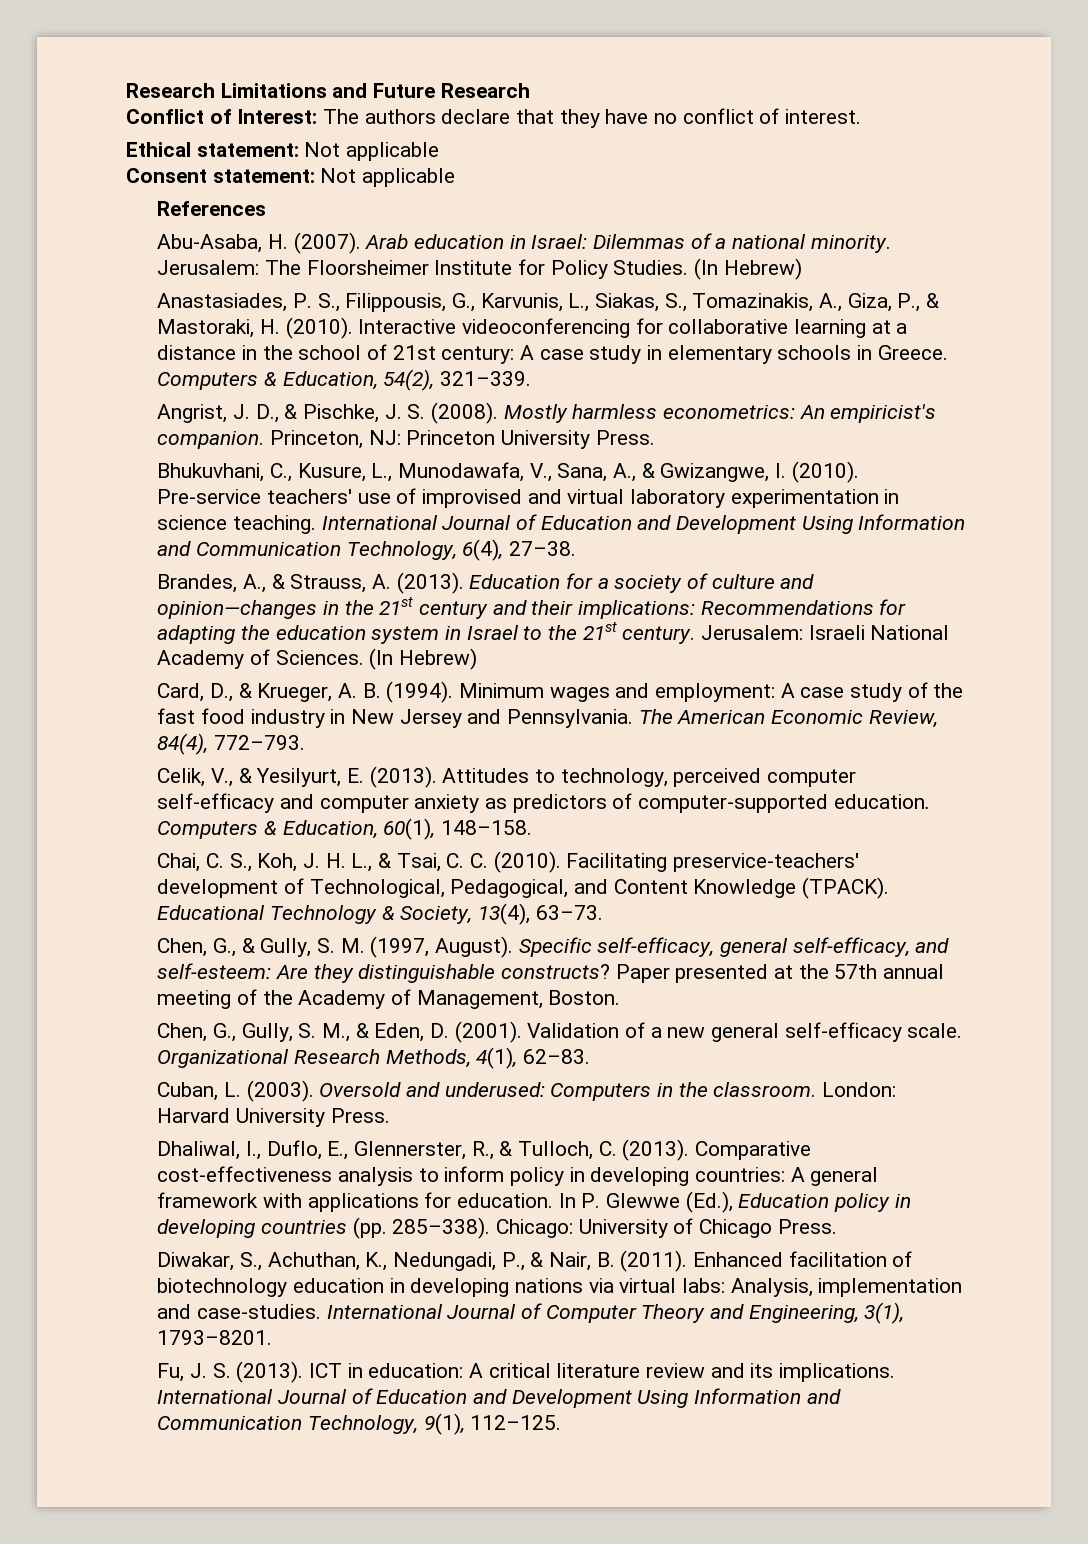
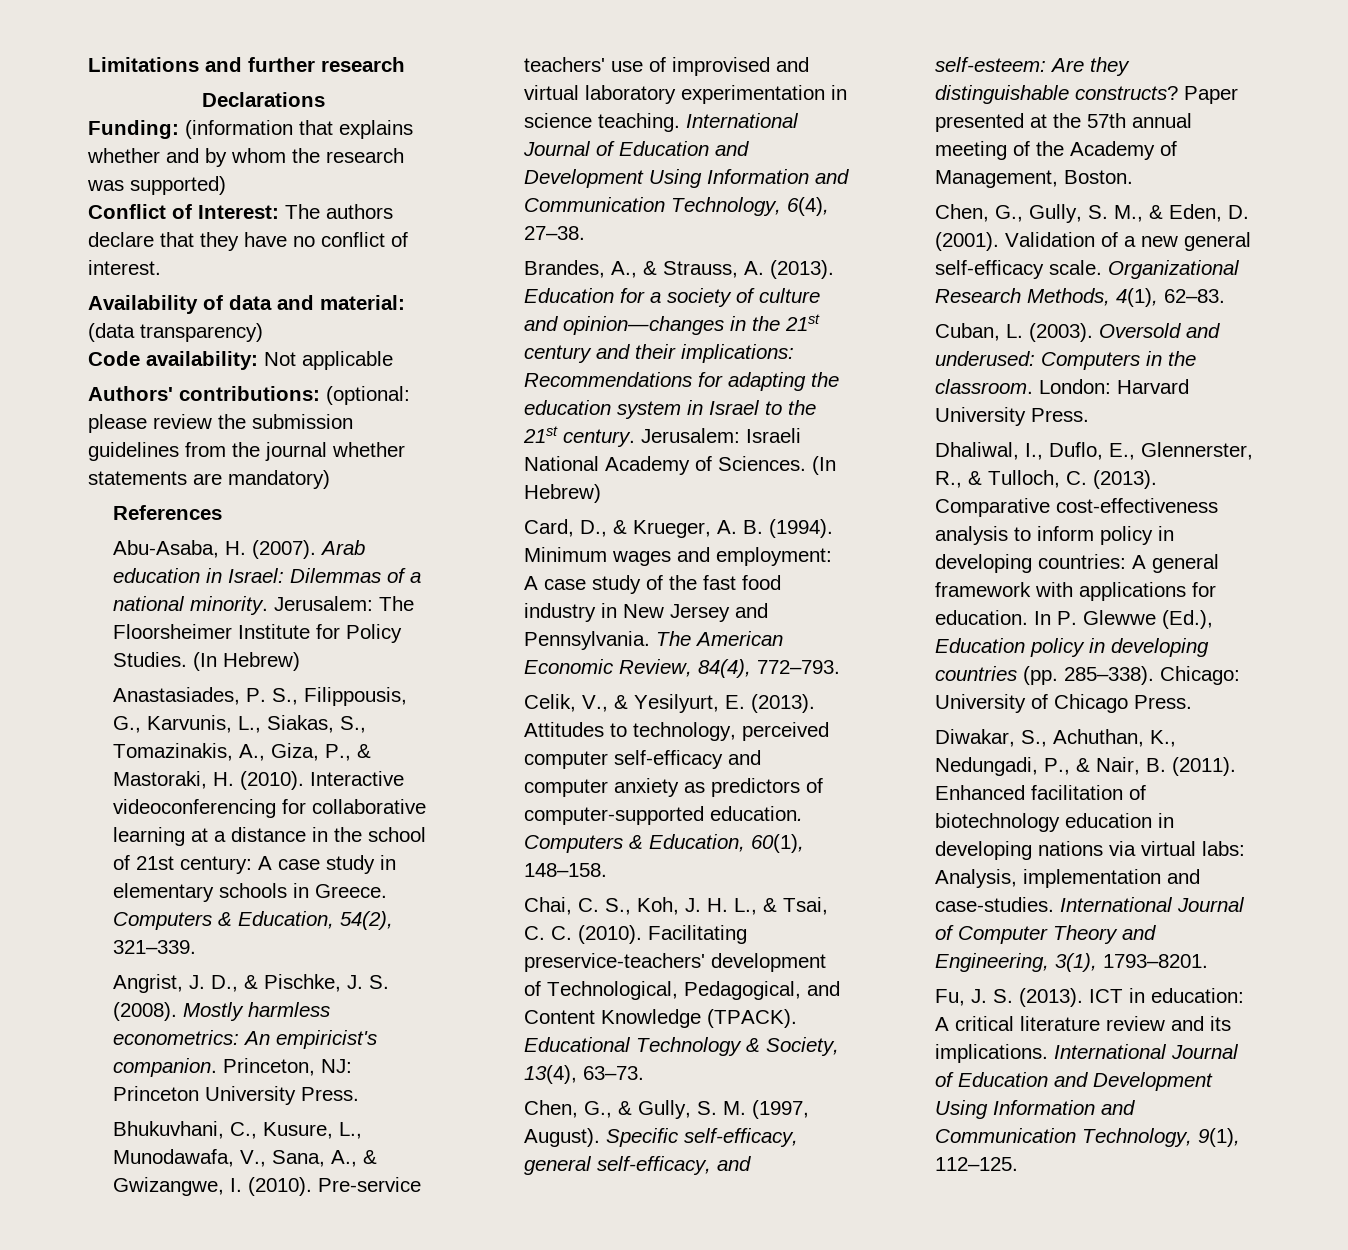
[126,83,215,98] Research -> (88, 64) none
[373,83,530,98] Future Research -> [248,57,405,72] [201,92,325,107] [88,120,413,139] [87,148,404,167] [87,176,226,195] further research // Declarations // Funding: (information that explains whether and by whom the research was supported)
[126,142,440,161] [126,168,456,187] Ethical statement: Not applicable // Consent statement: Not applicable -> [88,295,405,314] [88,323,263,342] [88,351,393,370] [88,386,410,405] [88,414,353,433] [88,442,405,461] [88,470,330,489] Availability of data and material: (data transparency) // Code availability: Not applicable // Authors' contributions: (optional: please review the submission guidelines from the journal whether statements are mandatory)

